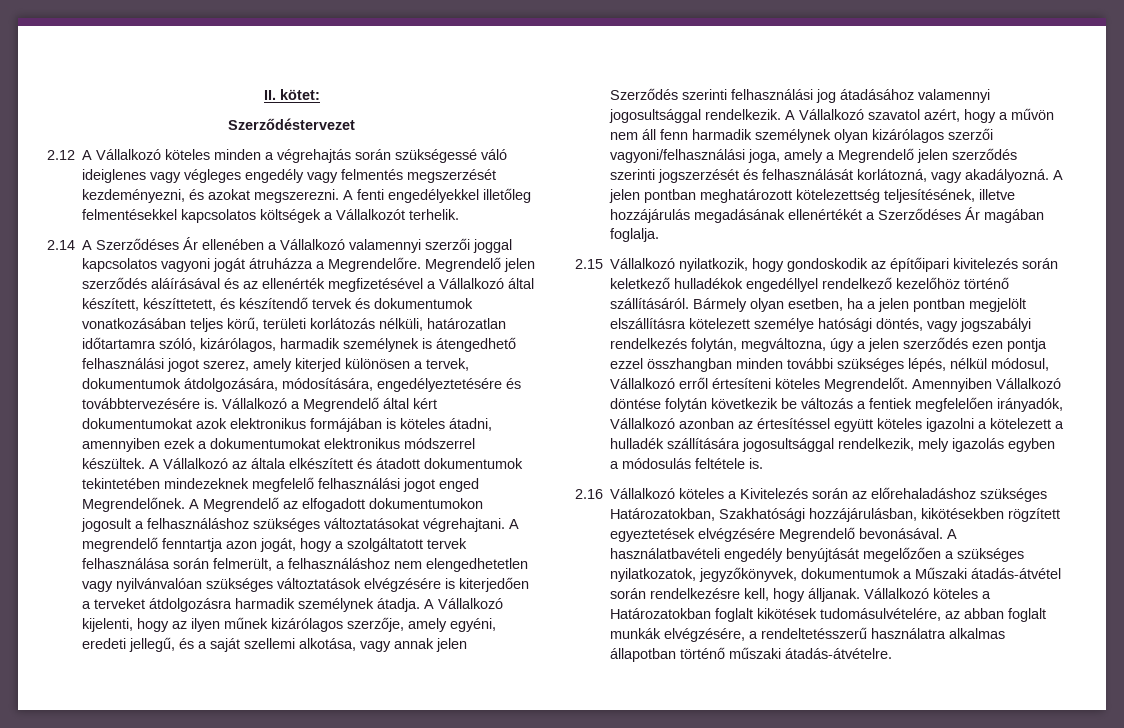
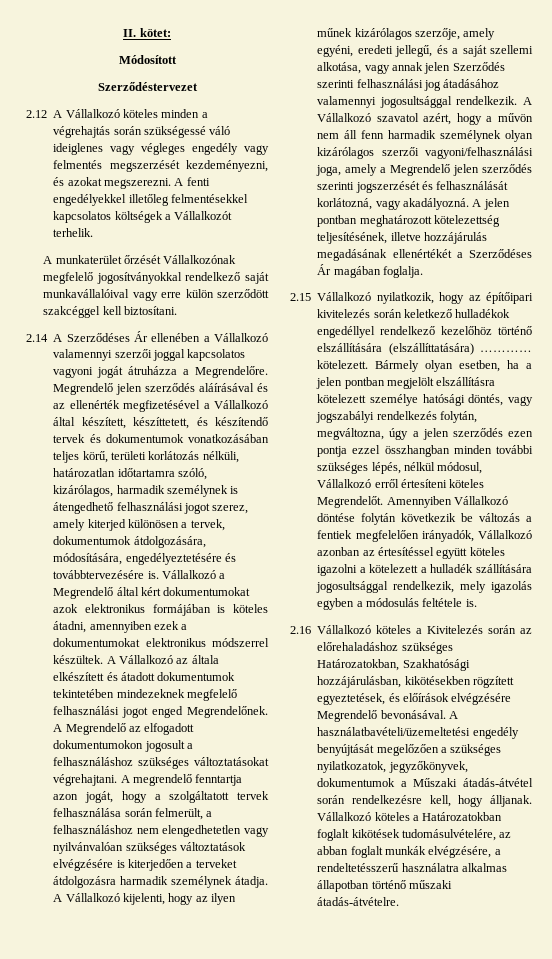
(320, 94) none -> [118,55,177,64] // Módosított
(460, 214) none -> [43,255,237,264] [43,272,269,284] [43,289,269,301] [43,306,178,318] // A munkaterület őrzését Vállalkozónak megfelelő jogosítványokkal rendelkező saját munkavállalóival vagy erre külön szerződött szakcéggel kell biztosítani.
[787,258,869,272] gondoskodik -> (465, 298) none
[610,298,690,309] szállításáról. -> [317,343,532,355] [317,360,369,369] elszállítására (elszállíttatására) ………… kötelezett.
[610,528,696,542] egyeztetések -> [317,693,449,705] egyeztetések, és előírások
[610,548,721,559] használatbavételi -> [317,727,471,736] használatbavételi/üzemeltetési

